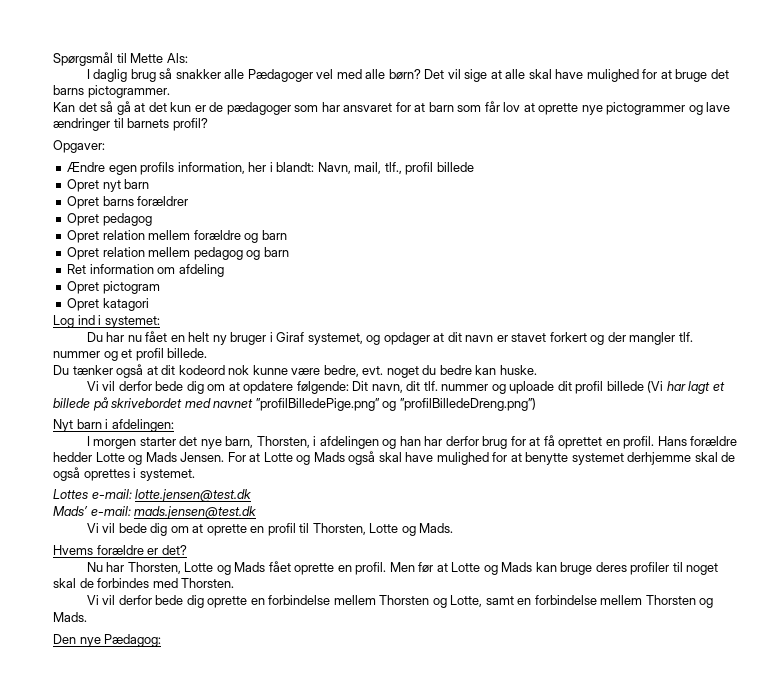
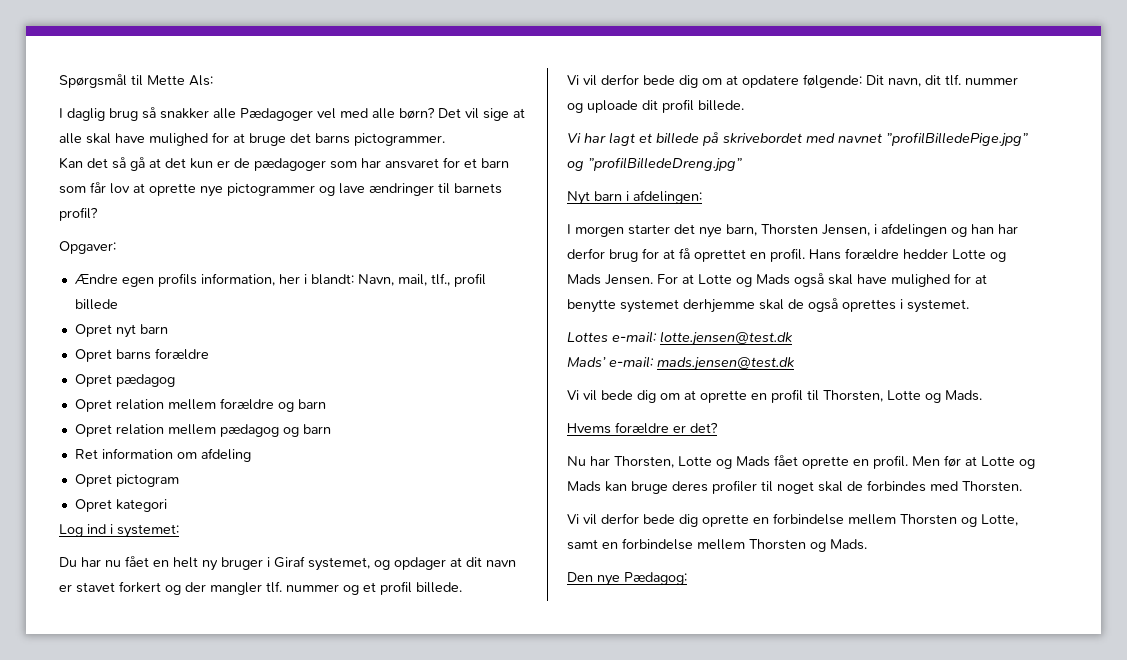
[414,103,426,112] at -> [464,158,477,168] et
[137,196,189,206] [67,213,152,226] forældrer // Opret pedagog -> [154,348,209,360] [74,374,175,387] forældre // Opret pædagog
[193,247,243,260] pedagog -> [219,424,279,437] pædagog
[102,298,149,311] katagori -> [115,499,167,512] kategori
[53,364,537,378] // Du tænker også at dit kodeord nok kunne være bedre, evt. noget du bedre kan huske. -> (462, 587) none
[606,381,664,393] billede (Vi -> [698,100,744,111] [567,133,581,143] billede. // Vi
[255,398,536,411] ”profilBilledePige.png” og ”profilBilledeDreng.png”) -> [886,132,1028,147] [567,157,742,172] ”profilBilledePige.jpg” og ”profilBilledeDreng.jpg”
[256,436,310,448] Thorsten, -> [761,224,870,236] Thorsten Jensen,

